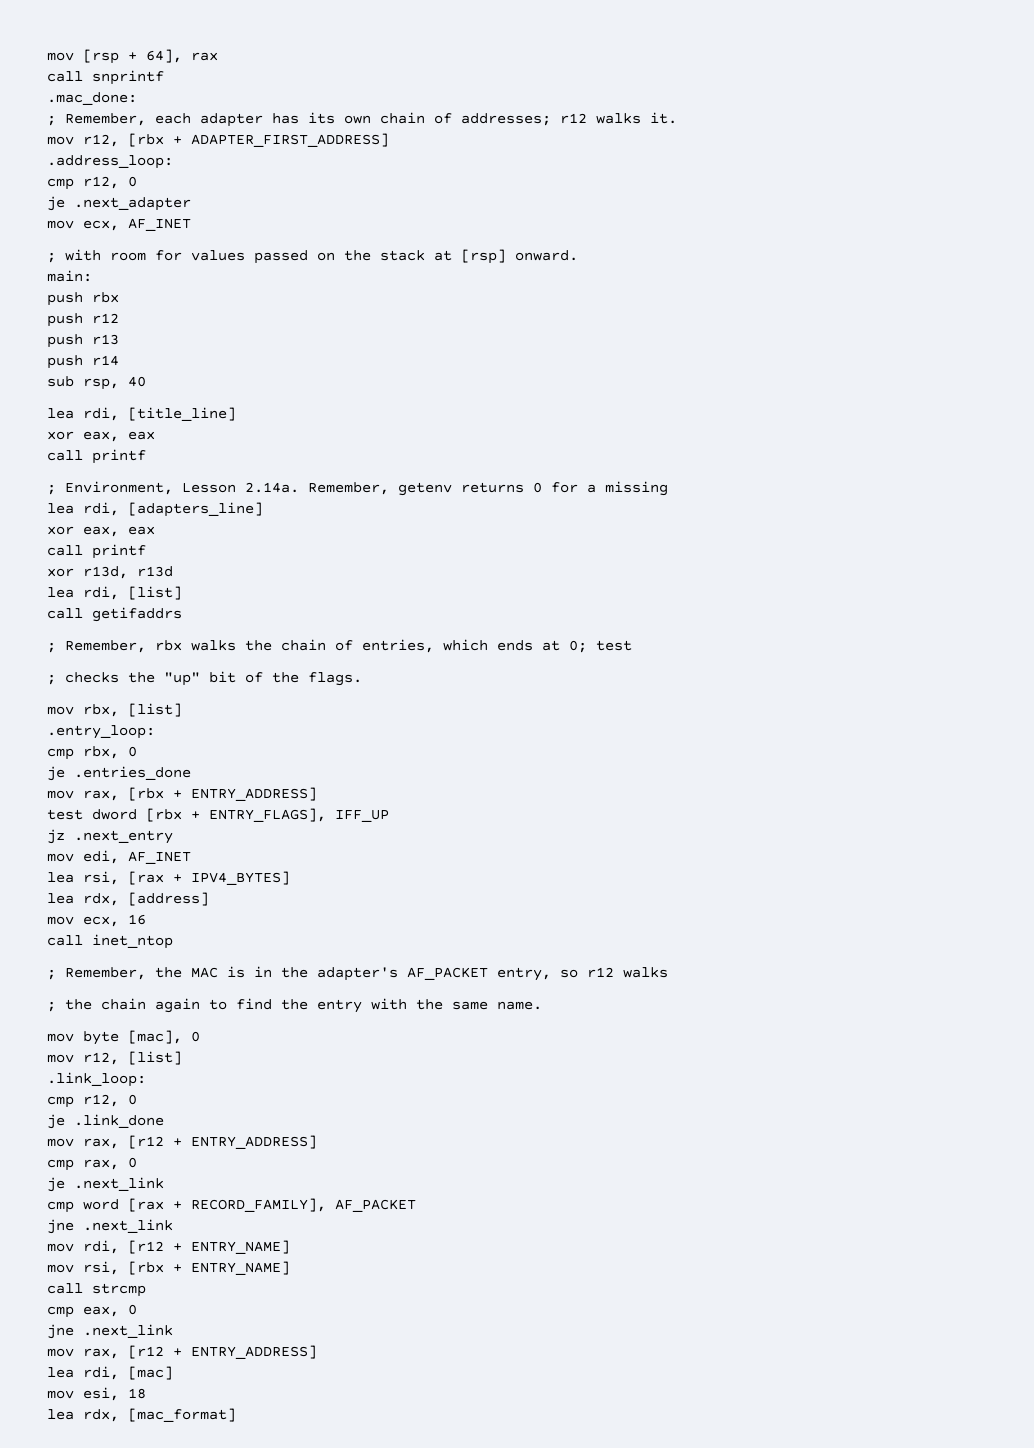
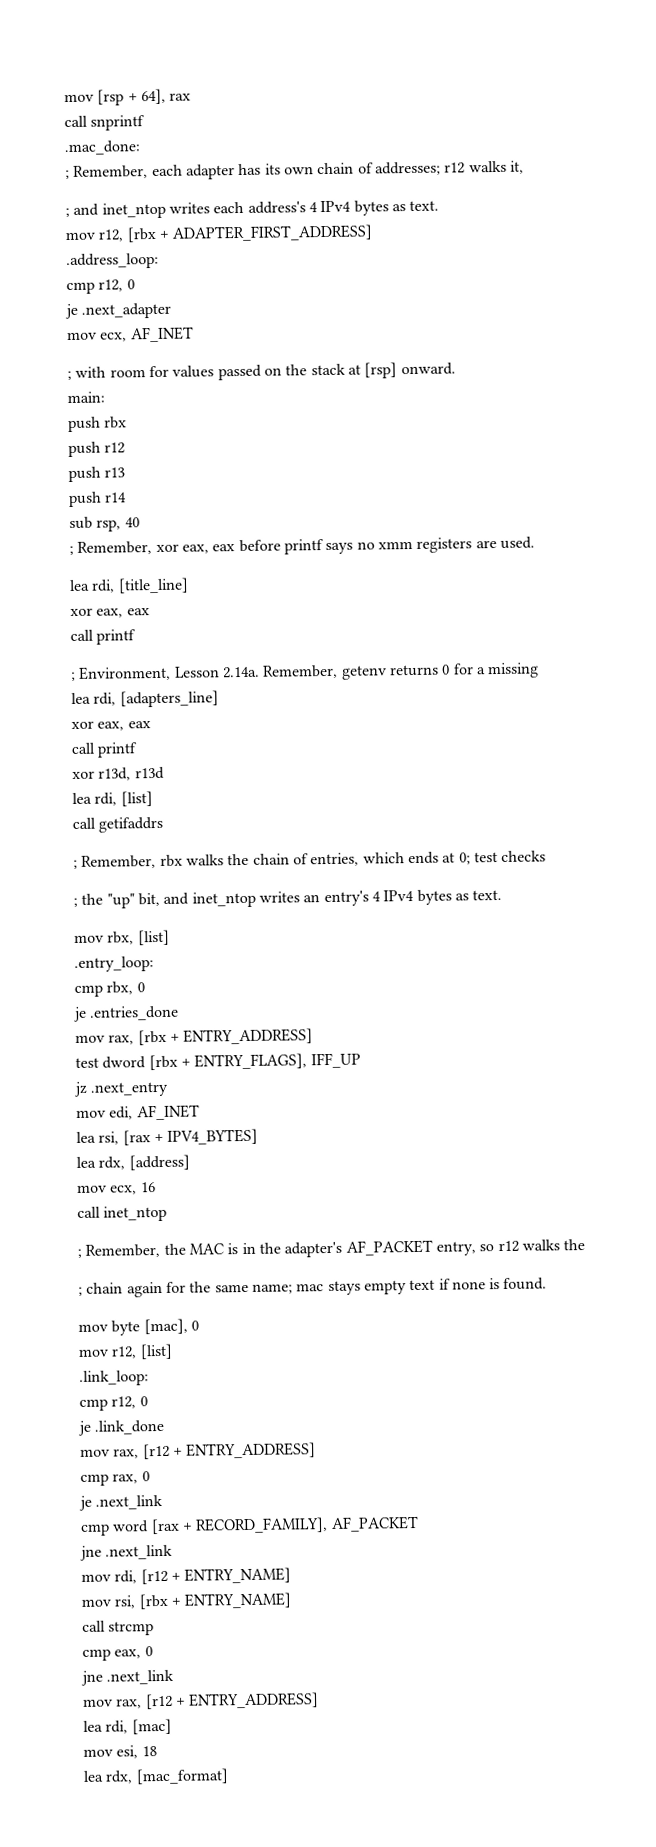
[650,112,677,124] it. -> [509,160,524,174] [65,200,440,219] it, // ; and inet_ntop writes each address's 4 IPv4 bytes as text.
(146, 381) none -> [69,536,535,555] // ; Remember, xor eax, eax before printf says no xmm registers are used.
[47,672,119,685] // ; checks -> [501,850,547,862] [73,897,78,907] checks // ;
[209,671,362,686] bit of the flags. -> [137,889,503,908] bit, and inet_ntop writes an entry's 4 IPv4 bytes as text.
[47,999,92,1012] // ; the -> [563,1239,586,1251] [78,1286,83,1296] the // ;
[209,998,542,1013] to find the entry with the same name. -> [165,1277,548,1296] for the same name; mac stays empty text if none is found.

